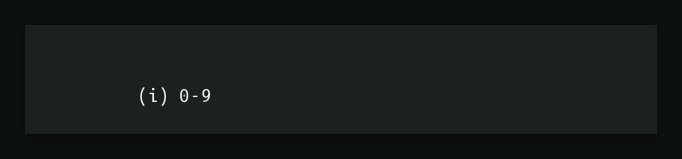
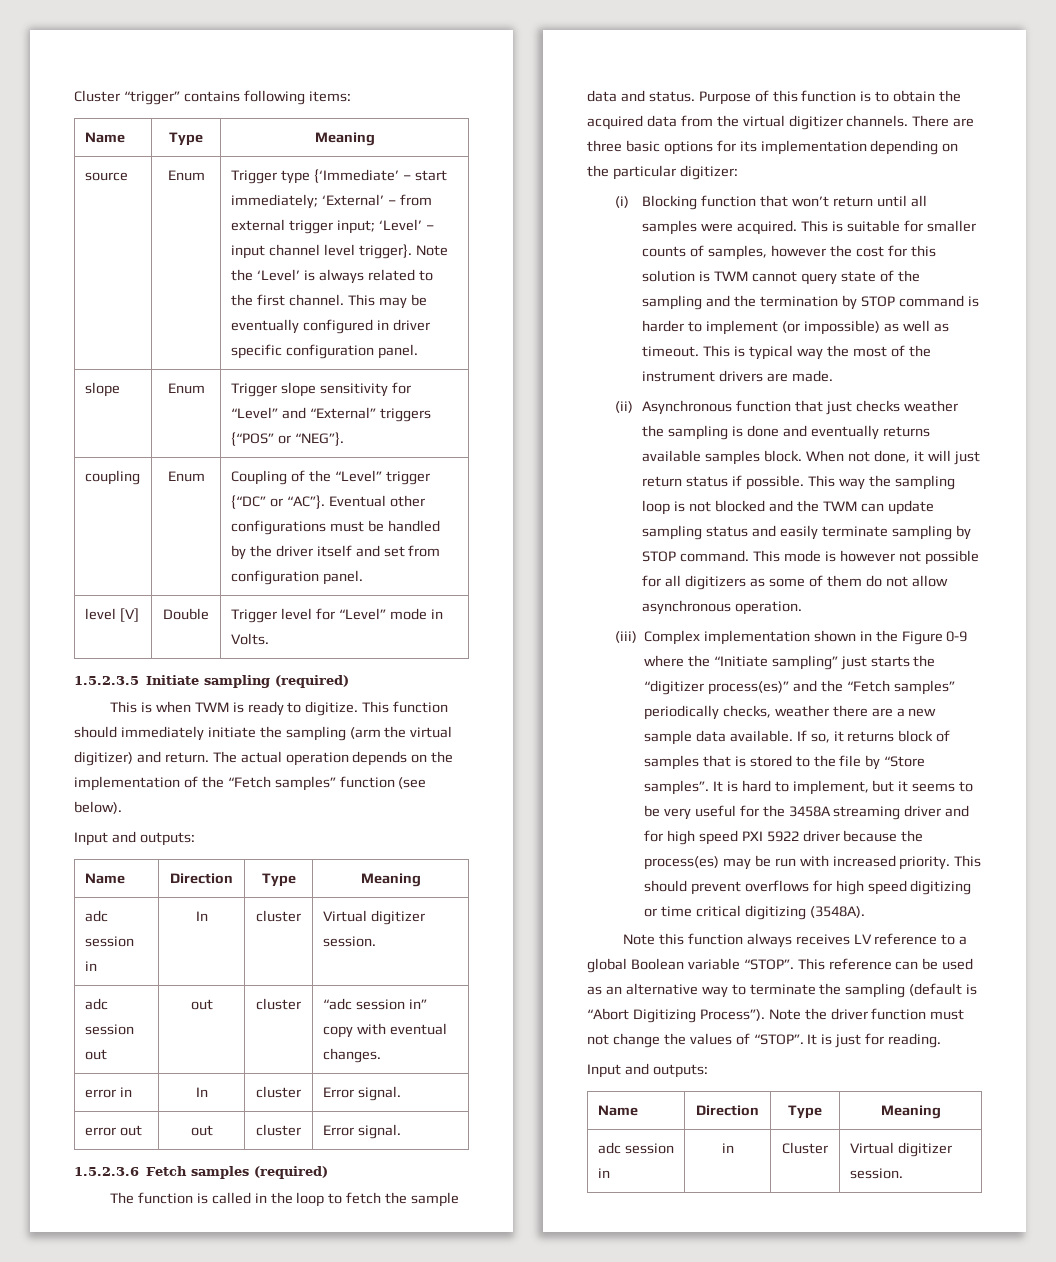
[136,87,213,107] (i) 0-9 -> [74,90,351,105] [84,132,125,143] [169,132,203,146] [314,132,375,146] [84,172,128,181] [167,170,205,181] [230,169,447,184] [230,194,432,209] [230,219,434,234] [230,244,448,259] [230,269,433,284] [230,294,427,309] [230,319,430,334] [230,344,418,359] [84,382,120,397] [167,383,205,394] [230,382,411,397] [230,407,431,422] [230,432,344,446] [84,470,140,485] [167,471,205,482] [230,470,430,485] [230,495,425,509] [230,520,440,535] [230,545,441,560] [230,570,363,585] [84,608,139,622] [163,608,209,620] [230,608,443,623] [230,633,269,645] [74,675,350,688] [109,701,449,716] [74,726,453,741] [74,751,454,766] [74,776,427,791] [74,801,122,814] [74,831,195,846] [84,873,125,884] [170,873,233,884] [261,873,296,887] [360,873,421,887] [84,910,108,922] [84,936,134,947] [84,961,97,971] [195,911,208,921] [256,910,301,922] [322,910,425,925] [322,936,376,947] [84,998,108,1010] [84,1024,134,1035] [84,1049,107,1060] [190,999,213,1010] [256,998,301,1010] [322,998,427,1010] [322,1023,447,1038] [322,1048,381,1063] [84,1087,132,1098] [195,1087,208,1097] [256,1086,301,1098] [322,1086,401,1101] [84,1125,142,1136] [190,1125,213,1136] [256,1124,301,1136] [322,1124,401,1139] [74,1166,329,1179] [109,1192,460,1207] [587,90,962,105] [587,115,975,130] [587,140,959,155] [587,165,738,180] [614,195,927,210] [642,220,976,235] [642,245,936,260] [642,270,920,285] [642,295,979,310] [642,320,949,335] [642,345,931,360] [642,370,834,382] [614,400,958,415] [642,425,930,440] [642,450,980,465] [642,475,955,490] [642,500,934,515] [642,525,971,540] [642,550,979,565] [642,575,948,590] [642,600,803,615] [614,630,968,645] [643,655,936,670] [643,680,955,695] [643,705,937,720] [643,730,951,745] [643,755,926,770] [643,780,974,795] [643,805,970,820] [643,830,924,845] [643,855,982,870] [643,880,972,895] [643,905,865,920] [622,933,968,948] [587,958,974,973] [587,983,978,998] [587,1008,965,1023] [587,1033,942,1048] [587,1063,708,1078] [597,1105,638,1116] [696,1105,759,1116] [788,1105,822,1119] [880,1105,941,1119] [597,1142,674,1154] [597,1168,610,1178] [721,1143,734,1153] [782,1142,828,1154] [849,1142,952,1157] [849,1168,903,1179] Cluster “trigger” contains following items: // Name | Type | Meaning // source | Enum | Trigger type {‘Immediate’ – start immediately; ‘External’ – from external trigger input; ‘Level’ – input channel level trigger}. Note the ‘Level’ is always related to the first channel. This may be eventually configured in driver specific configuration panel. // slope | Enum | Trigger slope sensitivity for “Level” and “External” triggers {“POS” or “NEG”}. // coupling | Enum | Coupling of the “Level” trigger {“DC” or “AC”}. Eventual other configurations must be handled by the driver itself and set from configuration panel. // level [V] | Double | Trigger level for “Level” mode in Volts. // 1.5.2.3.5 Initiate sampling (required) // This is when TWM is ready to digitize. This function should immediately initiate the sampling (arm the virtual digitizer) and return. The actual operation depends on the implementation of the “Fetch samples” function (see below). // Input and outputs: // Name | Direction | Type | Meaning // adc session in | In | cluster | Virtual digitizer session. // adc session out | out | cluster | “adc session in” copy with eventual changes. // error in | In | cluster | Error signal. // error out | out | cluster | Error signal. // 1.5.2.3.6 Fetch samples (required) // The function is called in the loop to fetch the sample data and status. Purpose of this function is to obtain the acquired data from the virtual digitizer channels. There are three basic options for its implementation depending on the particular digitizer: // (i) Blocking function that won’t return until all samples were acquired. This is suitable for smaller counts of samples, however the cost for this solution is TWM cannot query state of the sampling and the termination by STOP command is harder to implement (or impossible) as well as timeout. This is typical way the most of the instrument drivers are made. // (ii) Asynchronous function that just checks weather the sampling is done and eventually returns available samples block. When not done, it will just return status if possible. This way the sampling loop is not blocked and the TWM can update sampling status and easily terminate sampling by STOP command. This mode is however not possible for all digitizers as some of them do not allow asynchronous operation. // (iii) Complex implementation shown in the Figure 0-9 where the “Initiate sampling” just starts the “digitizer process(es)” and the “Fetch samples” periodically checks, weather there are a new sample data available. If so, it returns block of samples that is stored to the file by “Store samples”. It is hard to implement, but it seems to be very useful for the 3458A streaming driver and for high speed PXI 5922 driver because the process(es) may be run with increased priority. This should prevent overflows for high speed digitizing or time critical digitizing (3548A). // Note this function always receives LV reference to a global Boolean variable “STOP”. This reference can be used as an alternative way to terminate the sampling (default is “Abort Digitizing Process”). Note the driver function must not change the values of “STOP”. It is just for reading. // Input and outputs: // Name | Direction | Type | Meaning // adc session in | in | Cluster | Virtual digitizer session.

